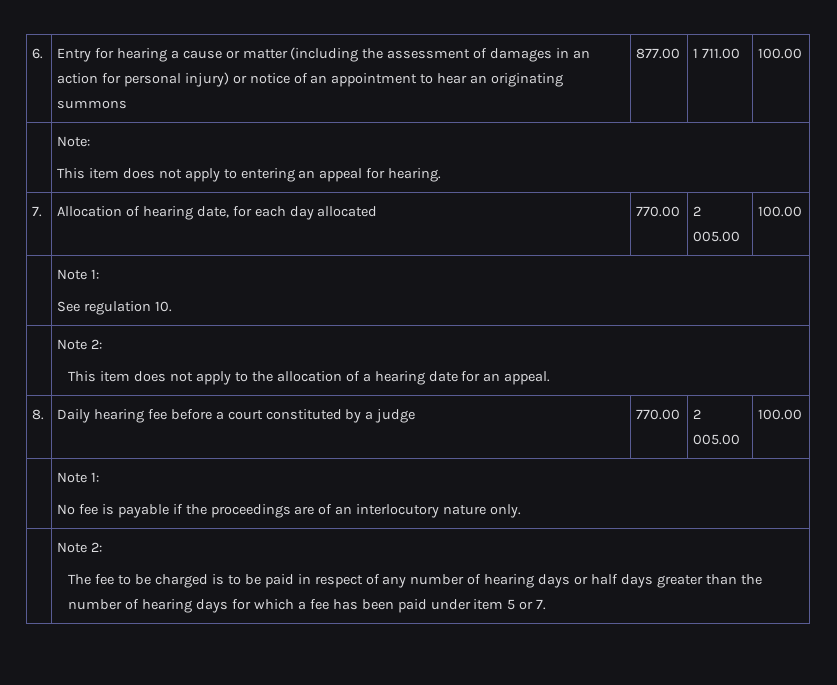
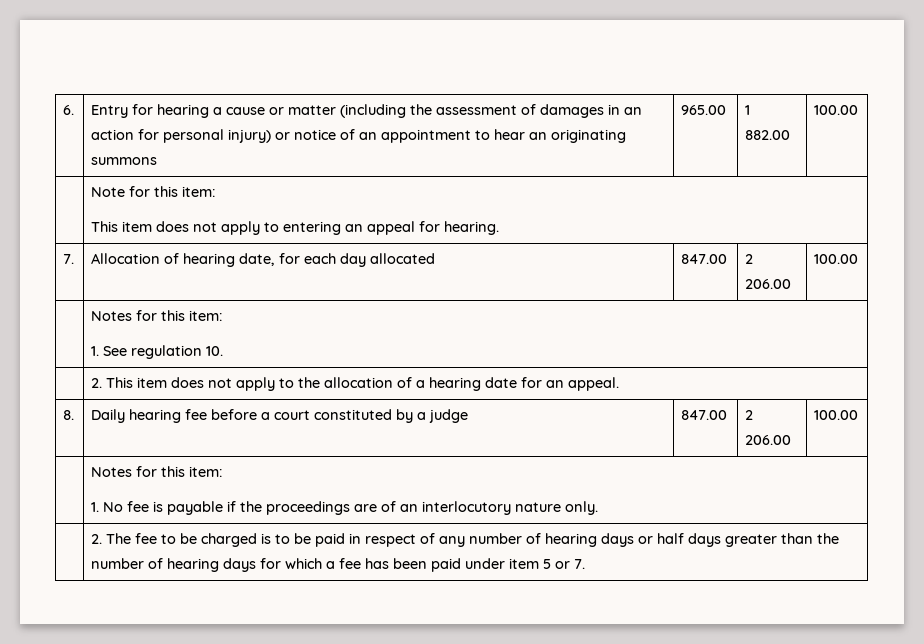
[636,48,681,59] [693,48,740,59] [758,48,803,59] [57,136,91,147] 877.00 | 1 711.00 | 100.00 // | Note: -> [681,105,727,115] [745,105,751,115] [745,130,791,140] [814,105,859,115] [91,186,216,197] 965.00 | 1 882.00 | 100.00 // | Note for this item:
[636,206,681,217] [693,206,702,216] [693,231,741,242] [758,206,803,217] [57,269,99,280] 770.00 | 2 005.00 | 100.00 // | Note 1: // -> [681,254,728,264] [745,254,754,264] [745,279,792,289] [814,254,859,264] [91,310,223,321] [91,346,100,356] 847.00 | 2 206.00 | 100.00 // | Notes for this item: // 1.
[57,339,102,350] Note 2: // -> [91,378,103,388] 2.
[636,409,681,420] [693,409,702,419] [693,434,741,445] [758,409,803,420] [57,472,99,483] 770.00 | 2 005.00 | 100.00 // | Note 1: // -> [681,410,728,420] [745,410,754,420] [745,435,792,445] [814,410,859,420] [91,466,223,477] [91,502,100,512] 847.00 | 2 206.00 | 100.00 // | Notes for this item: // 1.
[57,542,102,553] Note 2: // -> [91,534,103,544] 2.

